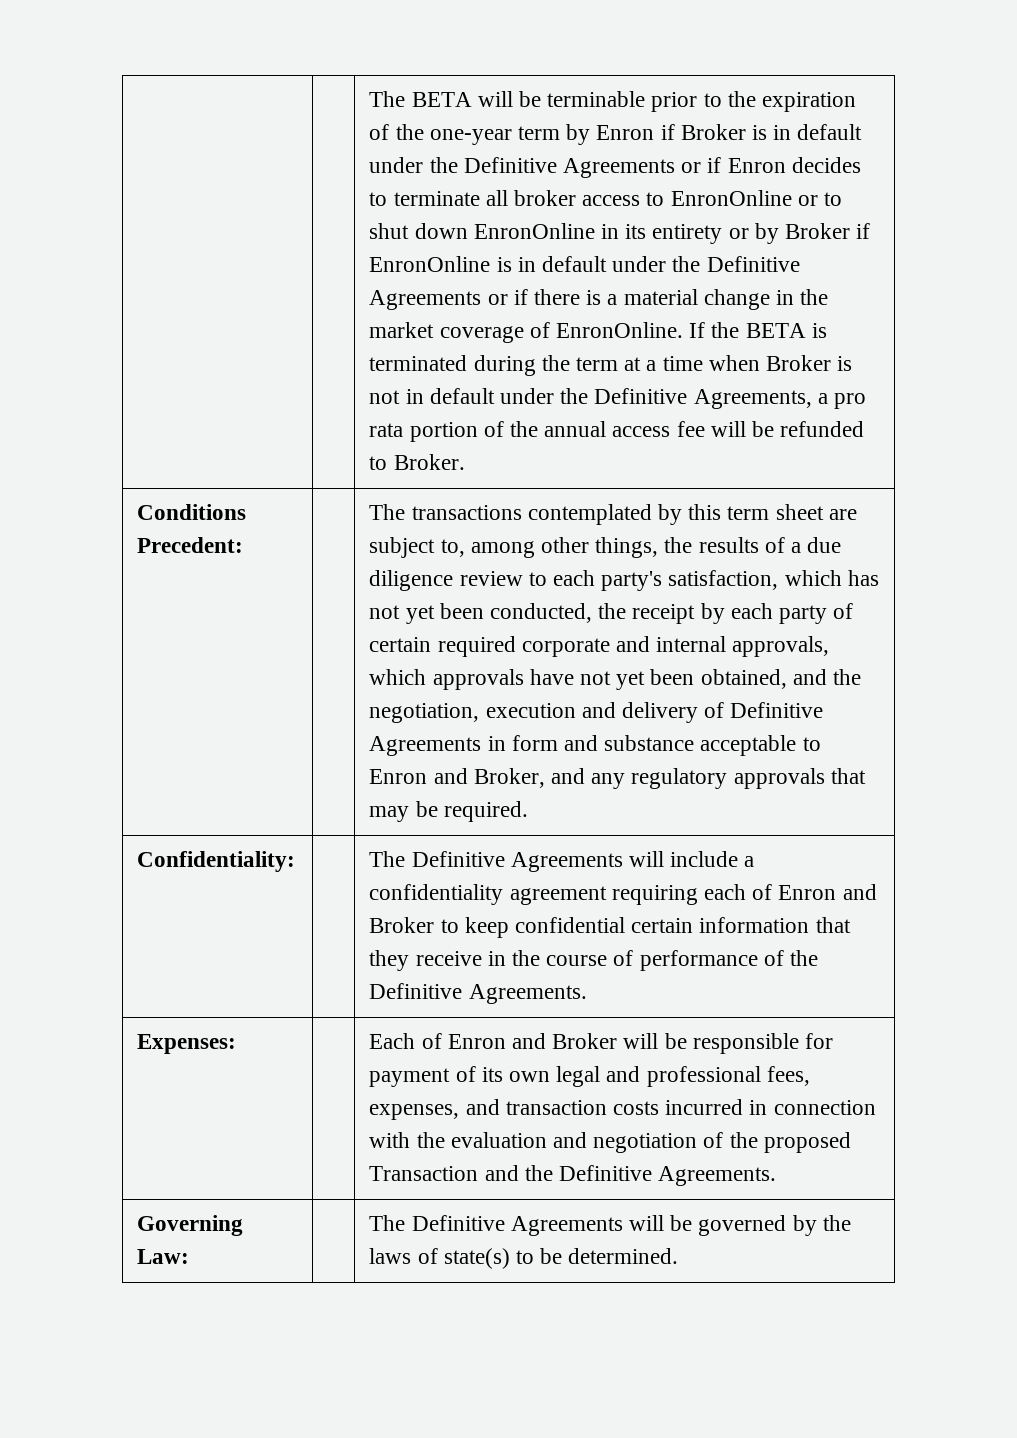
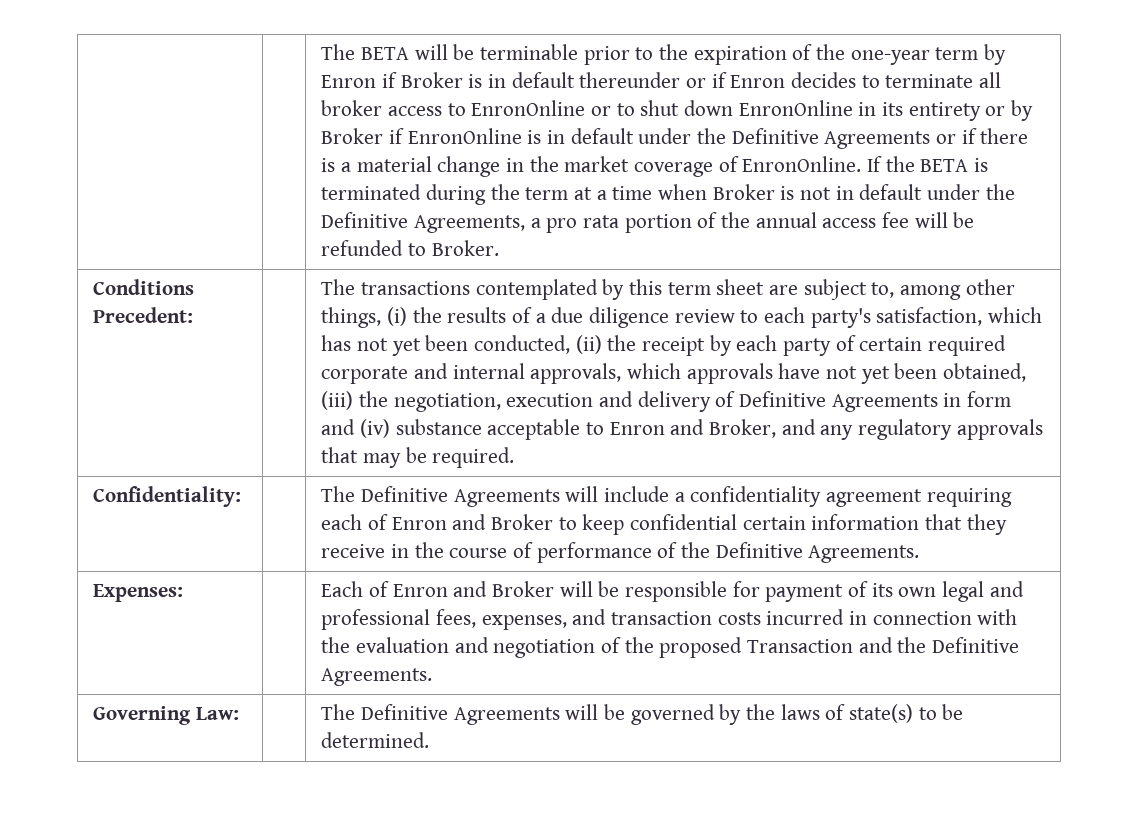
[369,157,675,178] under the Definitive Agreements -> [579,72,681,88] thereunder
(659, 547) none -> [386,307,407,326] (i)
(592, 613) none -> [575,335,602,354] (ii)
[792,669,827,685] and -> [321,391,354,410] (iii)
(598, 743) none -> [359,419,390,438] (iv)

